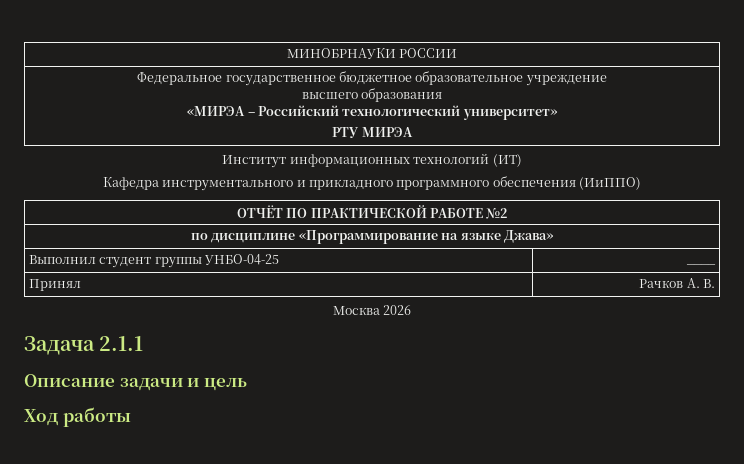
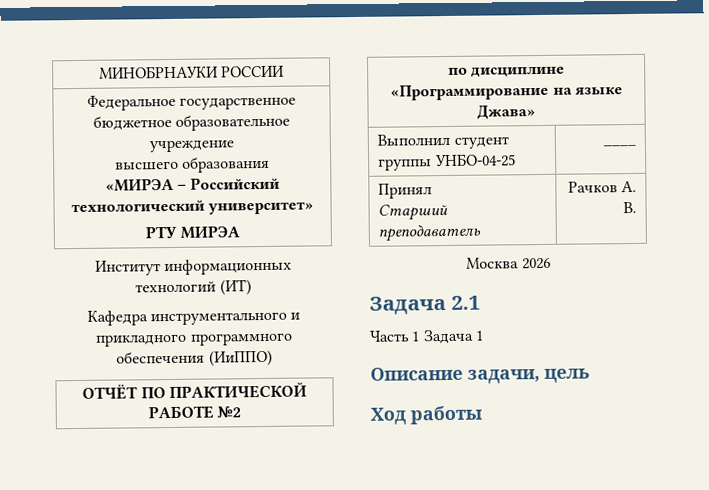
(82, 285) none -> [378,203,449,221] [378,223,482,242] // Старший преподаватель
[99,336,144,351] 2.1.1 -> [450,295,480,310] [369,329,484,345] 2.1 // Часть 1 Задача 1
[119,378,200,391] задачи и -> [467,369,540,384] задачи,

